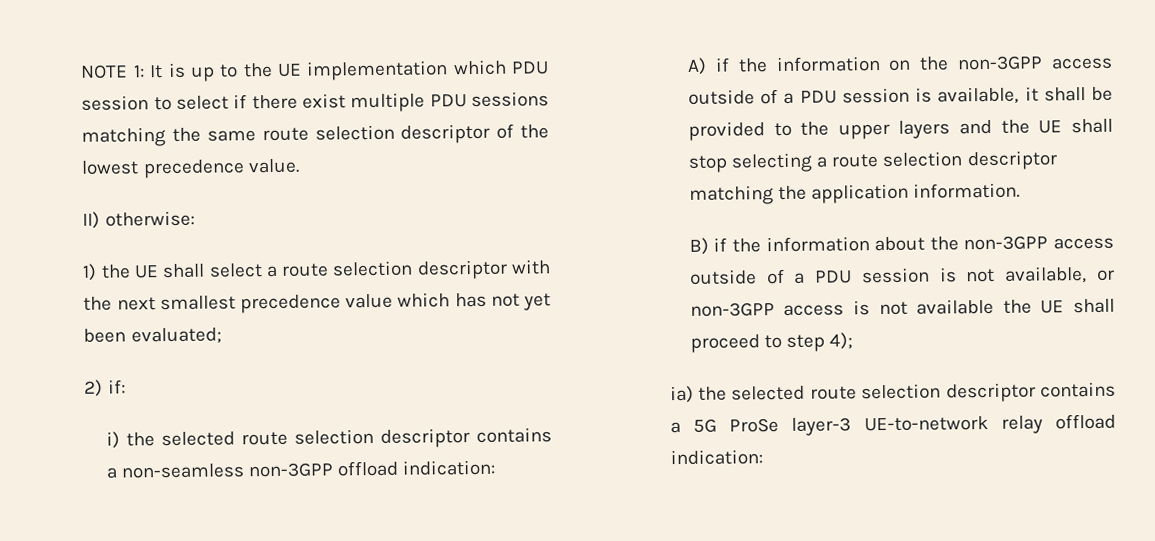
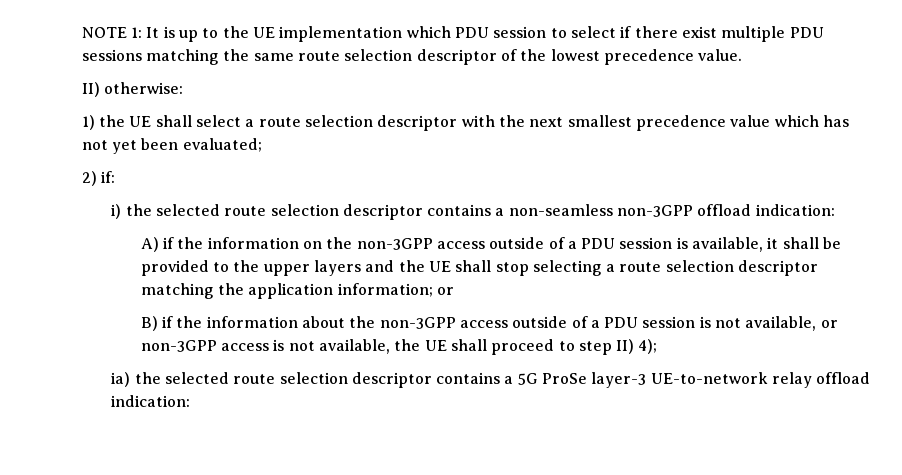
[913,182,1021,199] information. -> [337,283,454,297] information; or
[916,298,995,315] available -> [318,339,390,354] available,
(826, 343) none -> [616,339,635,354] II)

